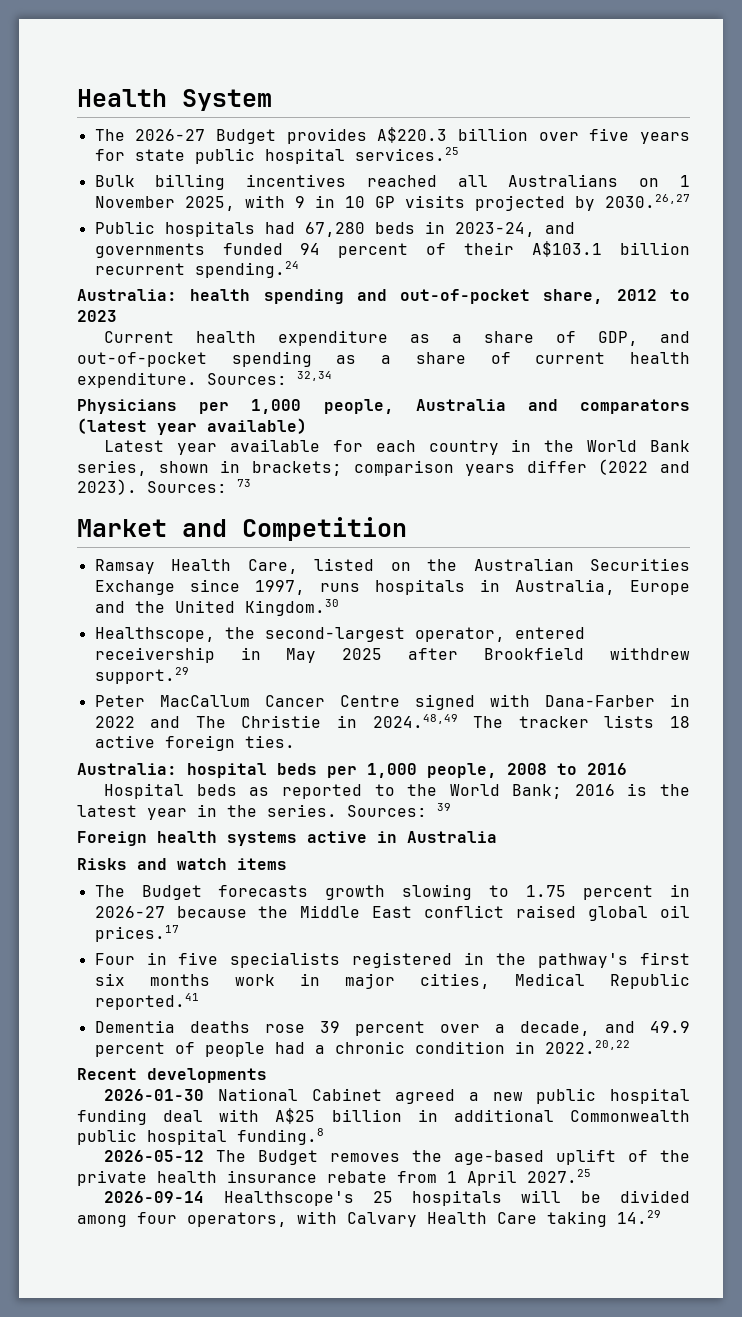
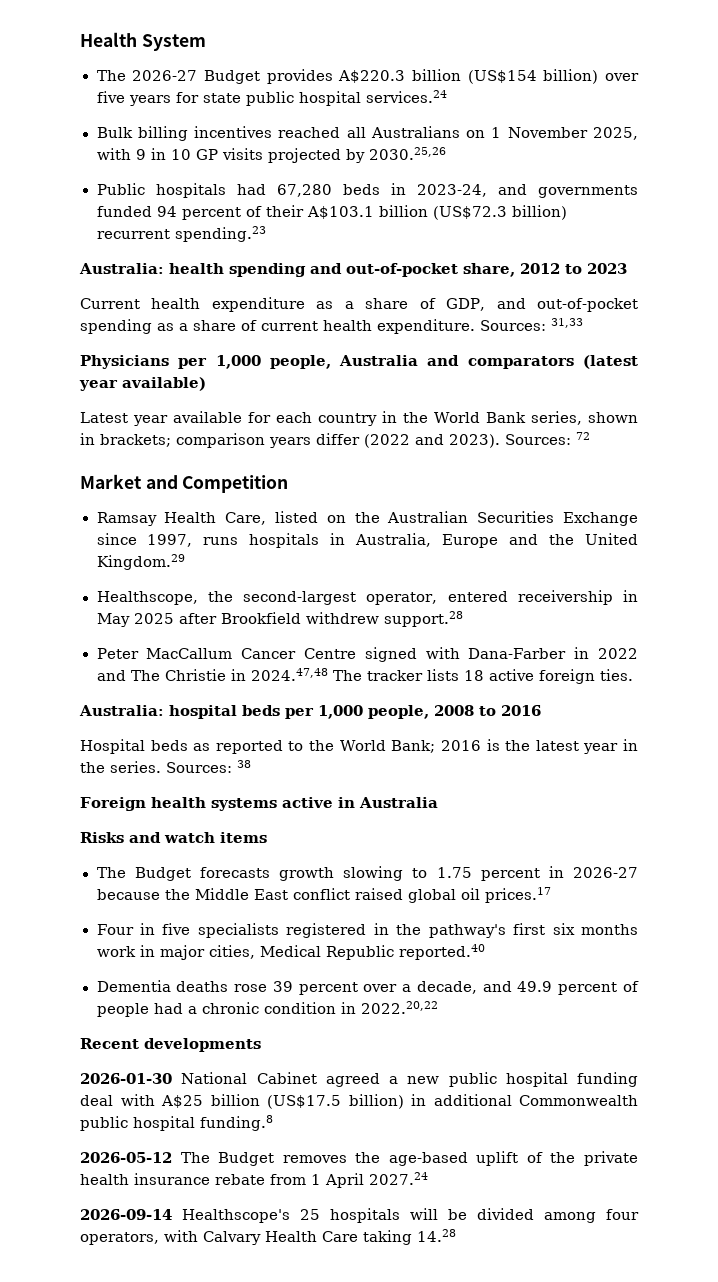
(528, 134) none -> [467,69,599,84] (US$154 billion)
[354,147,459,161] services.25 -> [365,90,447,103] services.24
[604,194,690,208] 2030.26,27 -> [368,147,446,160] 2030.25,26
[94,261,299,278] recurrent spending.24 -> [432,205,567,220] [96,226,266,242] (US$72.3 billion) recurrent spending.23
[297,371,332,381] 32,34 -> [551,318,583,328] 31,33
[237,479,251,487] 73 -> [576,432,590,440] 72
[244,599,339,616] Kingdom.30 -> [96,554,185,570] Kingdom.29
[94,667,189,684] support.29 -> [383,611,463,627] support.28
[372,714,458,728] 2024.48,49 -> [250,668,328,681] 2024.47,48
[437,803,451,811] 39 -> [237,760,251,768] 38
[94,993,199,1010] reported.41 -> [398,944,485,960] reported.40
(402, 1115) none -> [267,1094,404,1109] (US$17.5 billion)
[527,1169,591,1183] 2027.25 -> [369,1172,428,1185] 2027.24
[617,1210,661,1224] 14.29 -> [417,1229,456,1242] 14.28

